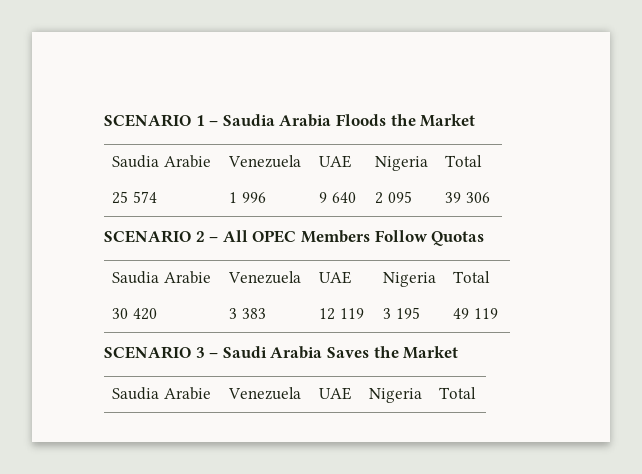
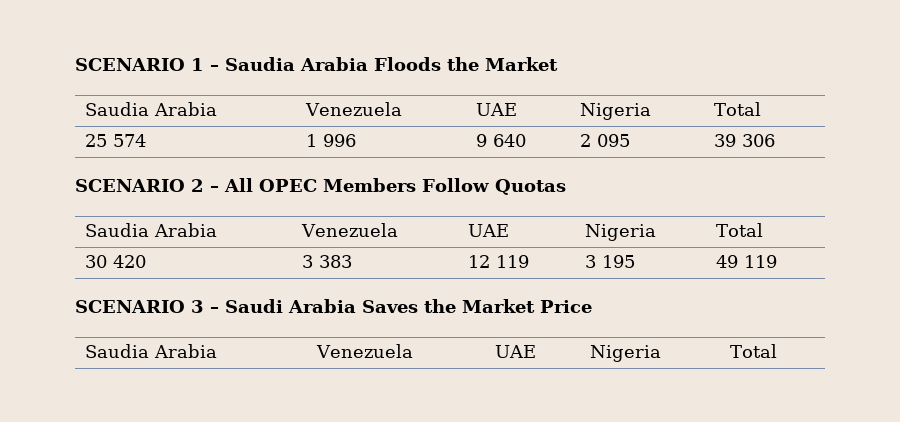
[163,155,211,168] Arabie -> [154,102,218,116] Arabia
[163,271,211,284] Arabie -> [154,223,218,237] Arabia
[112,387,211,400] // Saudia Arabie -> [540,300,592,313] [85,344,218,358] Price // Saudia Arabia

